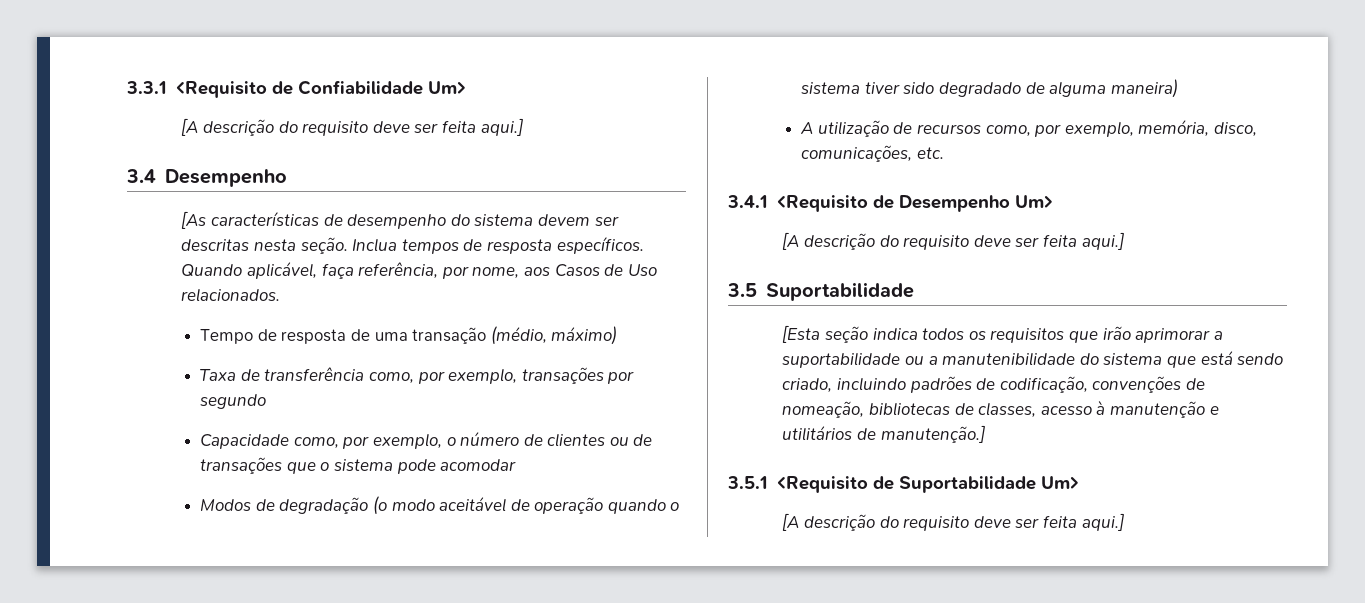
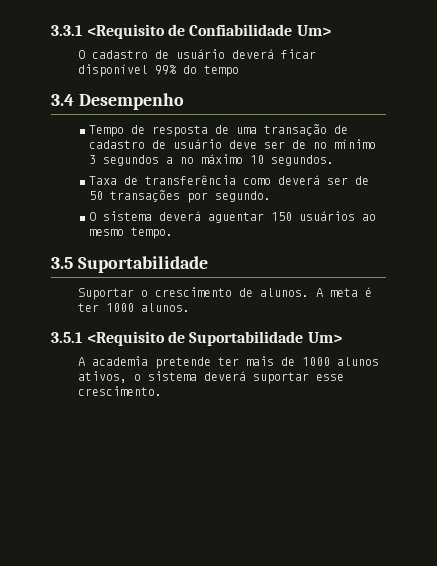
[181,118,523,136] [126,169,287,187] [181,211,619,229] [181,236,644,254] [181,261,657,279] [181,288,281,302] [A descrição do requisito deve ser feita aqui.] // 3.4 Desempenho // [As características de desempenho do sistema devem ser descritas nesta seção. Inclua tempos de resposta específicos. Quando aplicável, faça referência, por nome, aos Casos de Uso relacionados. -> [77,49,316,59] [77,64,239,77] [51,93,184,110] O cadastro de usuário deverá ficar disponível 99% do tempo // 3.4 Desempenho
[490,326,618,345] [200,367,635,384] [200,394,267,409] [200,431,653,449] [200,457,517,474] [200,496,680,515] [801,79,1178,98] [800,119,1257,137] [801,145,944,162] [727,195,1053,212] [782,232,1124,250] [727,282,914,301] [782,325,1223,343] [782,350,1284,368] [782,376,1206,393] [782,400,1219,418] [782,425,985,443] (médio, máximo) // Taxa de transferência como, por exemplo, transações por segundo // Capacidade como, por exemplo, o número de clientes ou de transações que o sistema pode acomodar // Modos de degradação (o modo aceitável de operação quando o sistema tiver sido degradado de alguma maneira) // A utilização de recursos como, por exemplo, memória, disco, comunicações, etc. // 3.4.1 <Requisito de Desempenho Um> // [A descrição do requisito deve ser feita aqui.] // 3.5 Suportabilidade // [Esta seção indica todos os requisitos que irão aprimorar a suportabilidade ou a manutenibilidade do sistema que está sendo criado, incluindo padrões de codificação, convenções de nomeação, bibliotecas de classes, acesso à manutenção e utilitários de manutenção.] -> [333,125,348,134] [88,139,376,149] [88,154,334,166] [88,175,369,185] [88,190,271,203] [88,211,376,223] [88,227,173,239] [51,256,208,273] [77,287,372,300] [77,303,190,312] de cadastro de usuário deve ser de no mínimo 3 segundos a no máximo 10 segundos. // Taxa de transferência como deverá ser de 50 transações por segundo. // O sistema deverá aguentar 150 usuários ao mesmo tempo. // 3.5 Suportabilidade // Suportar o crescimento de alunos. A meta é ter 1000 alunos.
[782,513,1124,531] [A descrição do requisito deve ser feita aqui.] -> [77,356,379,369] [77,371,344,384] [77,386,162,396] A academia pretende ter mais de 1000 alunos ativos, o sistema deverá suportar esse crescimento.

